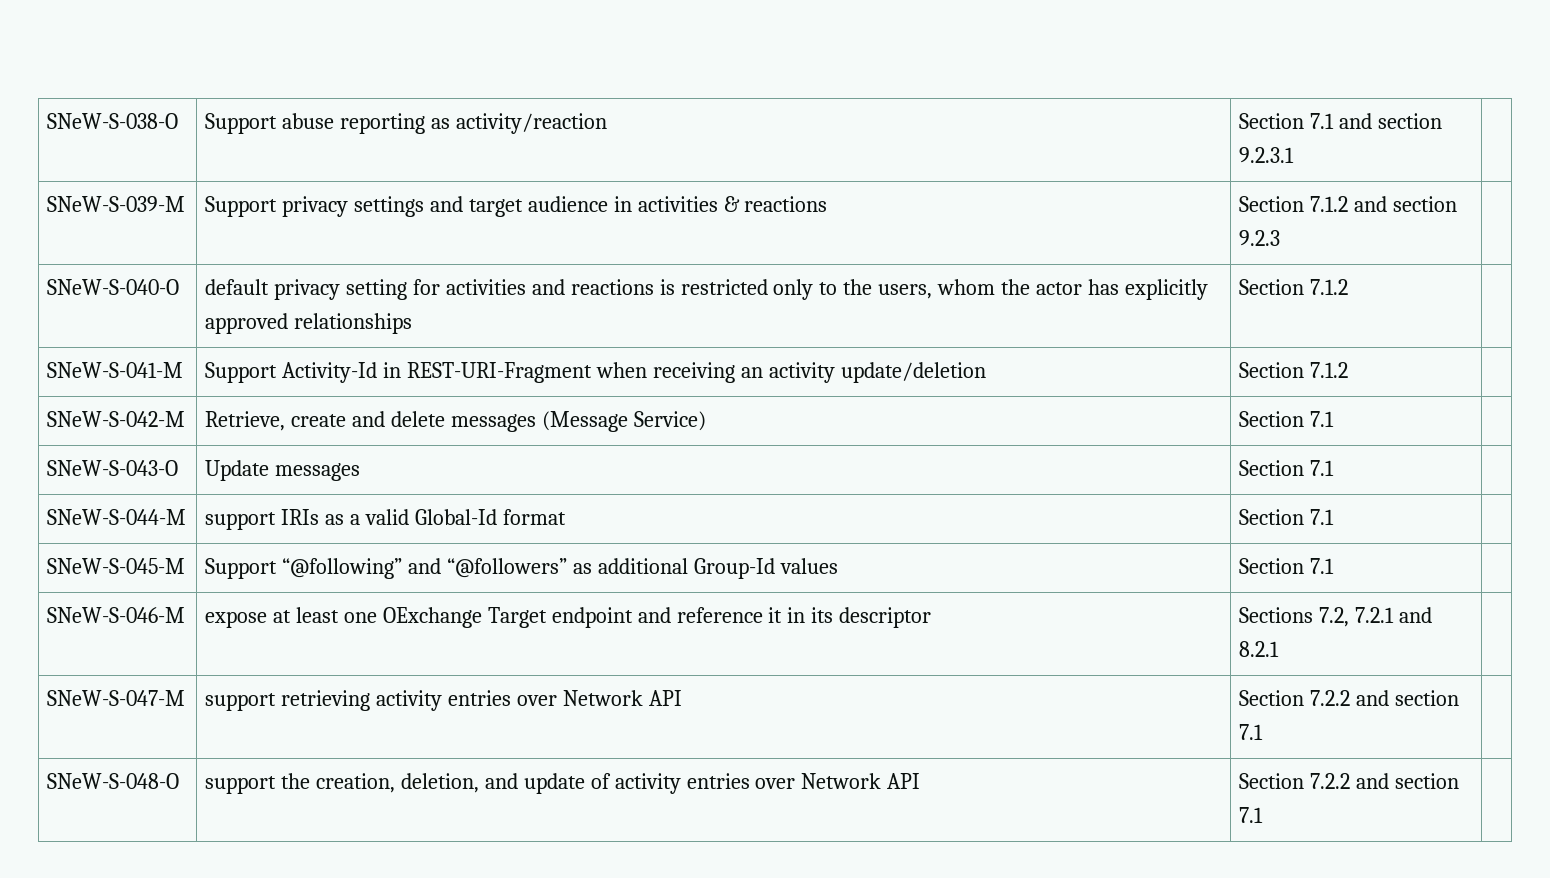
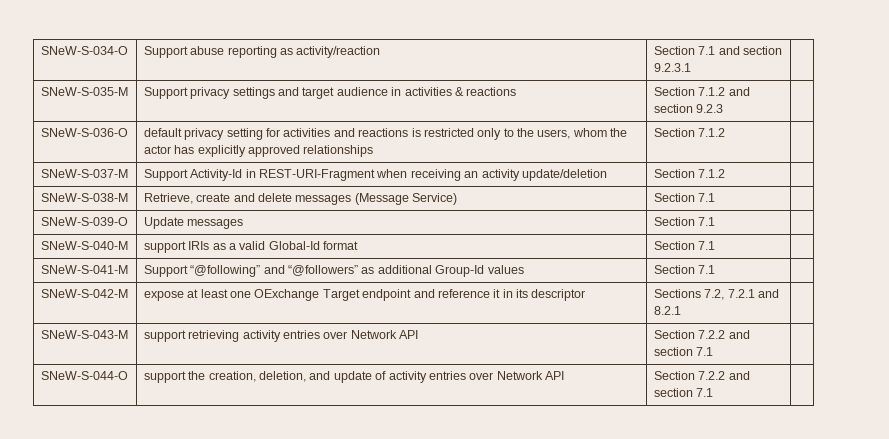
[47,113,179,129] SNeW-S-038-O -> [40,46,128,55] SNeW-S-034-O
[47,196,186,212] SNeW-S-039-M -> [40,87,128,96] SNeW-S-035-M
[47,279,180,295] SNeW-S-040-O -> [40,128,128,137] SNeW-S-036-O
[47,362,184,378] SNeW-S-041-M -> [40,169,128,178] SNeW-S-037-M
[47,411,186,427] SNeW-S-042-M -> [40,193,128,202] SNeW-S-038-M
[47,460,179,476] SNeW-S-043-O -> [40,217,128,226] SNeW-S-039-O
[47,509,187,525] SNeW-S-044-M -> [40,241,128,250] SNeW-S-040-M
[47,558,186,574] SNeW-S-045-M -> [40,265,128,274] SNeW-S-041-M
[47,607,186,623] SNeW-S-046-M -> [40,289,128,298] SNeW-S-042-M
[47,690,186,706] SNeW-S-047-M -> [40,330,128,339] SNeW-S-043-M
[47,773,180,789] SNeW-S-048-O -> [40,371,128,380] SNeW-S-044-O

